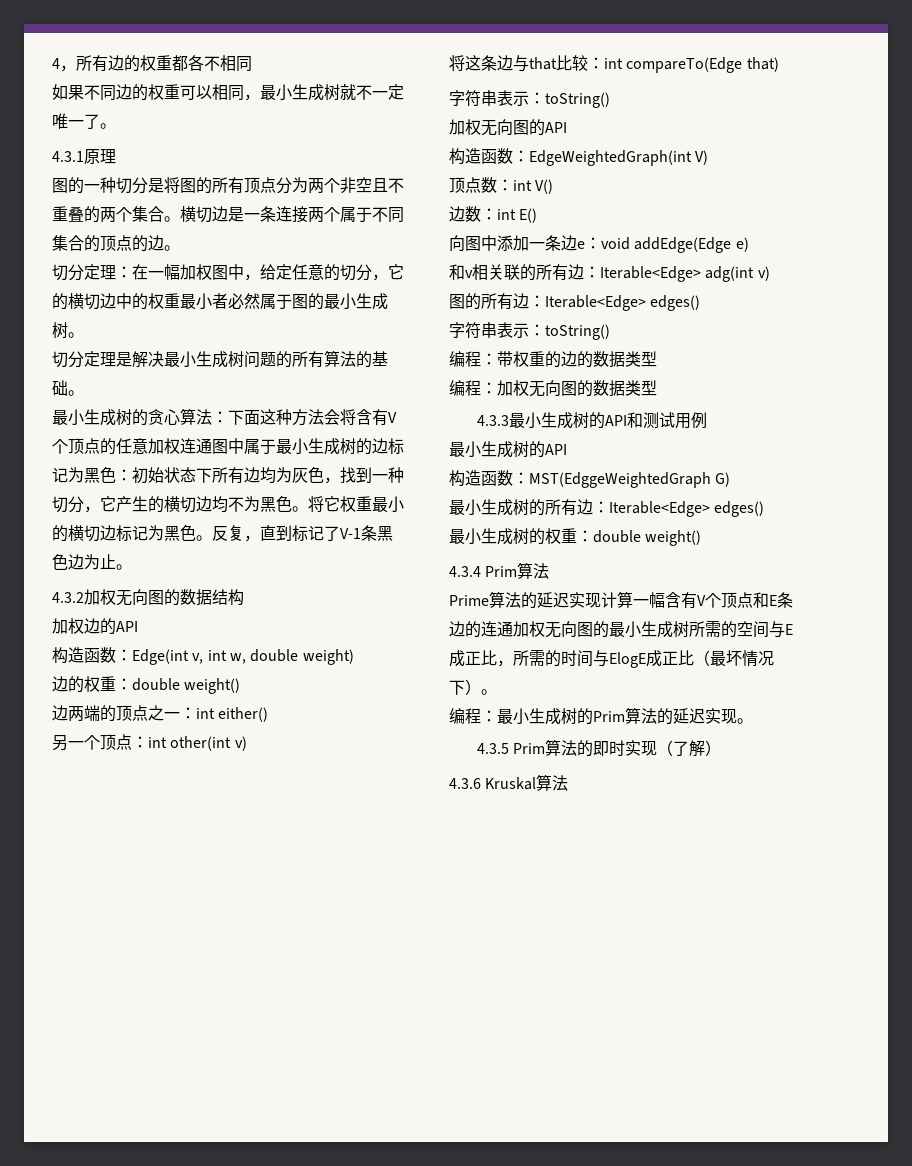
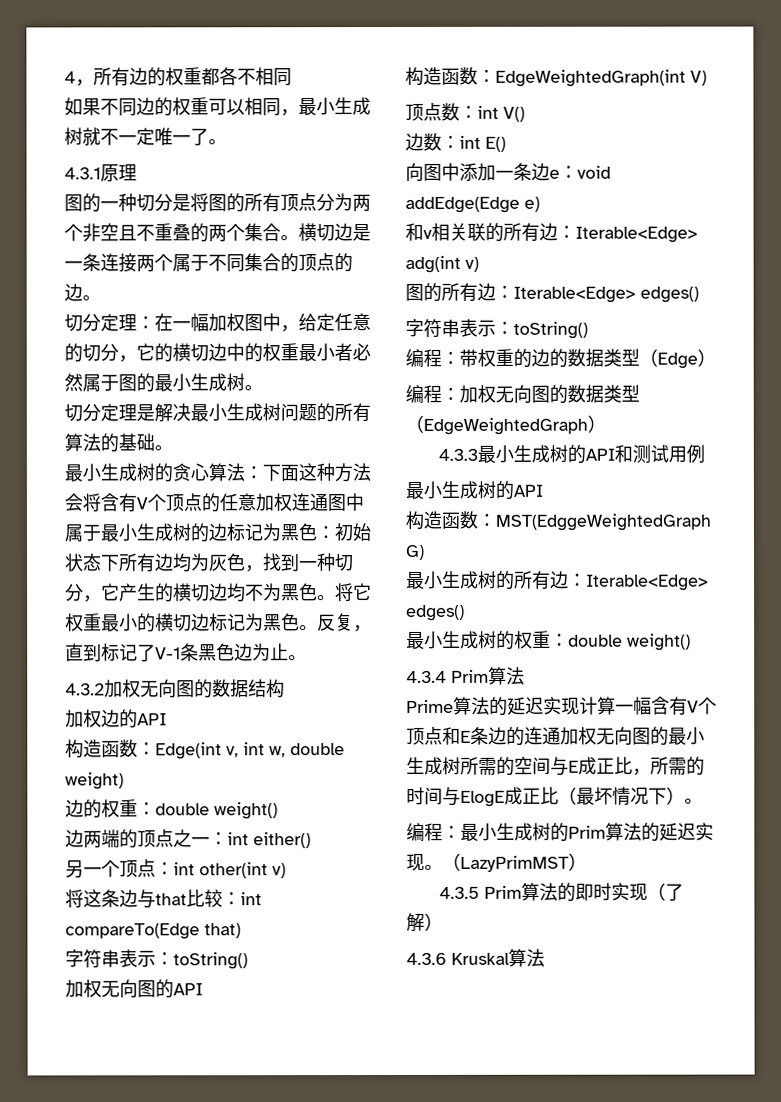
(657, 359) none -> [639,348,716,369] （Edge）
(657, 388) none -> [405,414,606,435] （EdgeWeightedGraph）
(753, 721) none -> [442,852,587,872] （LazyPrimMST）

